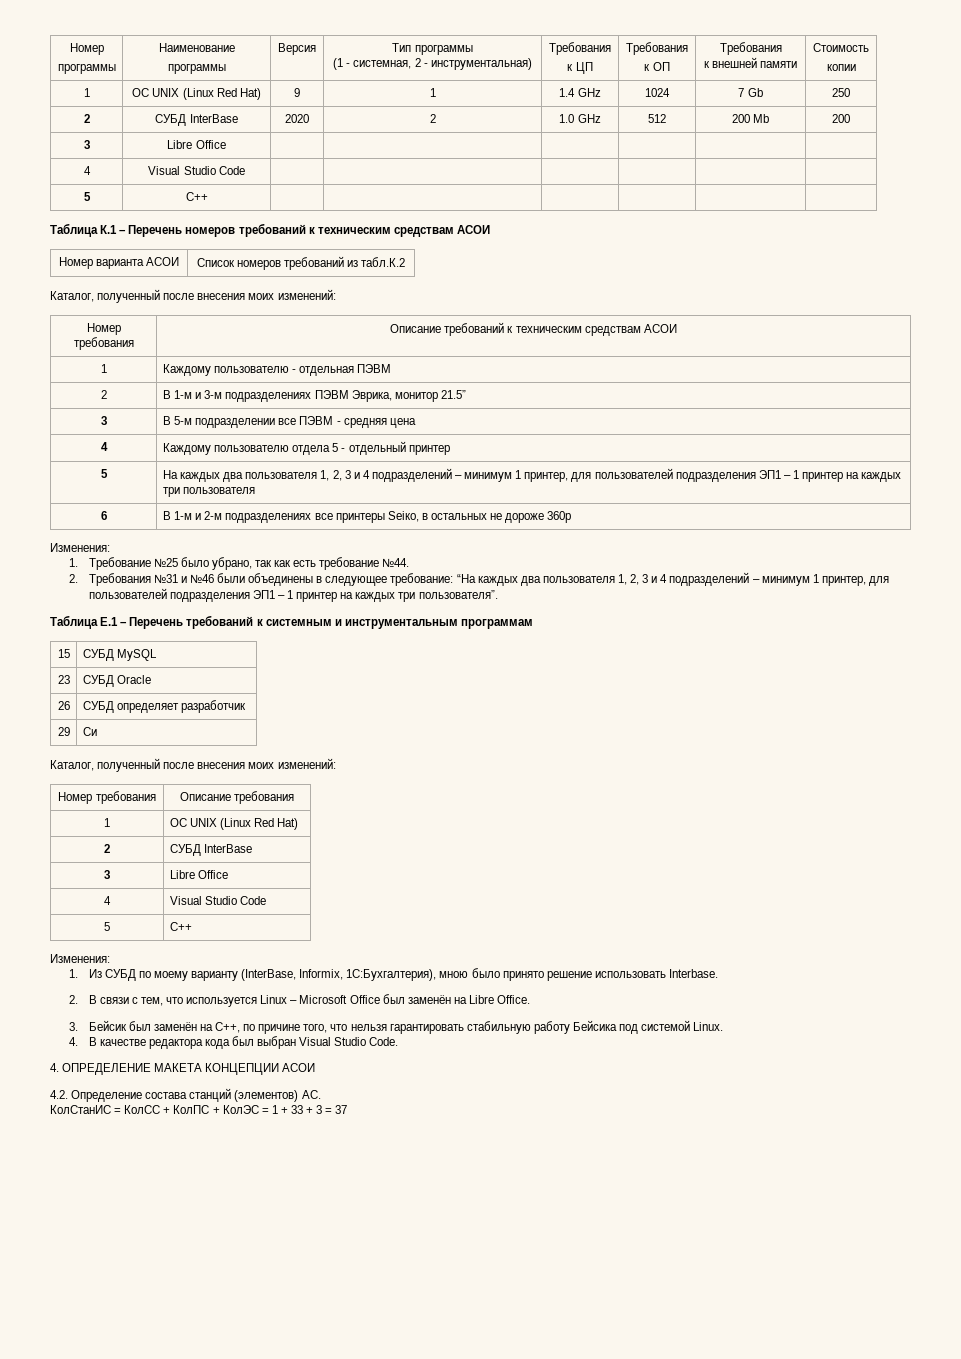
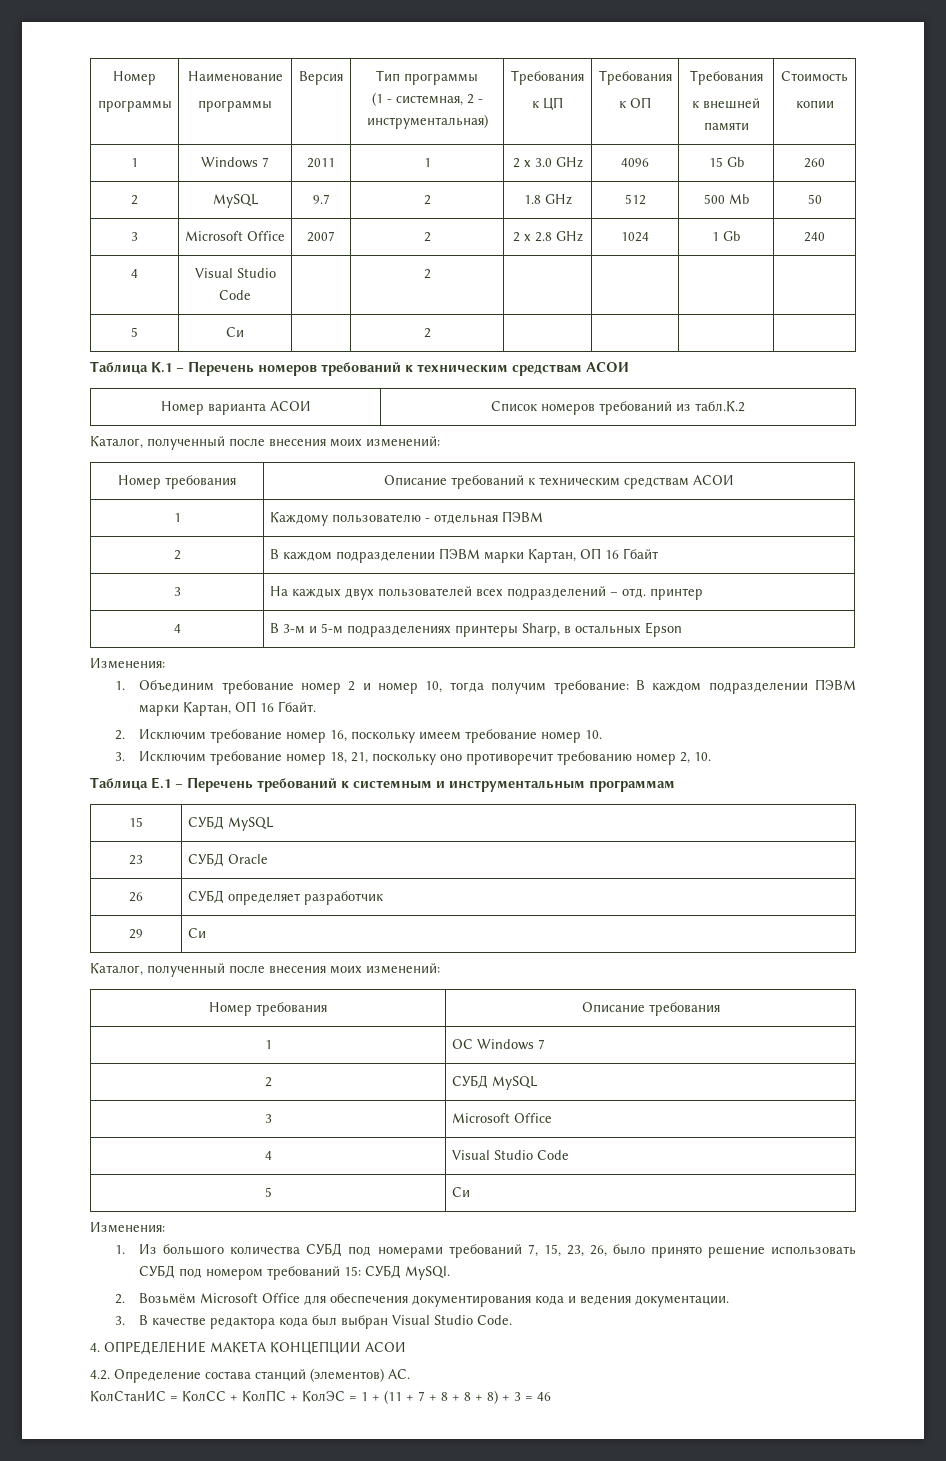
[132,88,261,100] [294,88,300,97] [429,88,436,97] [559,88,576,97] OC UNIX (Linux Red Hat) | 9 | 1 | 1.4 -> [201,157,269,168] [307,158,335,168] [423,158,431,167] [512,157,583,168] [621,158,649,167] [708,157,744,167] [804,158,825,168] [131,195,138,205] [212,194,258,208] [312,194,330,204] [423,195,431,205] [523,194,572,205] [624,194,646,205] [703,194,749,204] [807,194,822,204] [131,232,138,241] [185,231,285,241] [307,231,335,242] [423,232,431,242] [512,232,552,242] Windows 7 | 2011 | 1 | 2 х 3.0 GHz | 4096 | 15 Gb | 260 // 2 | MySQL | 9.7 | 2 | 1.8 GHz | 512 | 500 Mb | 50 // 3 | Microsoft Office | 2007 | 2 | 2 х 2.8
[738,88,763,97] [832,88,850,97] [83,114,90,123] [155,114,238,126] [285,114,309,123] [429,114,436,123] [559,114,601,123] [648,114,666,123] [731,114,770,123] [832,114,850,123] [83,140,90,149] [167,140,226,149] 7 Gb | 250 // 2 | СУБД InterBase | 2020 | 2 | 1.0 GHz | 512 | 200 Mb | 200 // 3 | Libre Office | | | | | | -> [712,231,740,241] [804,232,825,242] 1 Gb | 240
[83,192,91,201] [185,192,208,201] | | | | // 5 | C++ | | -> [423,269,431,279] [131,327,138,337] [226,327,244,337] [423,328,431,338] 2 | | | | // 5 | Cи | | 2
[174,390,466,402] [100,416,107,425] [162,416,416,428] [100,442,108,451] [162,441,450,455] [100,469,108,478] [162,468,902,482] [162,487,256,497] [100,511,107,520] [162,511,572,523] [50,543,110,552] [69,557,410,570] [69,572,889,586] [88,588,498,602] 1-м и 3-м подразделениях ПЭВМ Эврика, монитор 21.5” // 3 | В 5-м подразделении все ПЭВМ - средняя цена // 4 | Каждому пользователю отдела 5 - отдельный принтер // 5 | На каждых два пользователя 1, 2, 3 и 4 подразделений – минимум 1 принтер, для пользователей подразделения ЭП1 – 1 принтер на каждых три пользователя // 6 | В 1-м и 2-м подразделениях все принтеры Seiкo, в остальных не дороже 360р // Изменения: // 1. Требование №25 было убрано, так как есть требование №44. // 2. Требования №31 и №46 были объединены в следующее требование: “На каждых два пользователя 1, 2, 3 и 4 подразделений – минимум 1 принтер, для пользователей подразделения ЭП1 – 1 принтер на каждых три пользователя”. -> [282,548,658,563] [173,587,181,596] [269,586,703,600] [173,624,181,633] [269,622,682,637] [90,658,165,669] [114,679,856,694] [139,701,317,716] [114,729,603,743] [114,751,712,765] каждом подразделении ПЭВМ марки Картан, ОП 16 Гбайт // 3 | На каждых двух пользователей всех подразделений – отд. принтер // 4 | В 3-м и 5-м подразделениях принтеры Sharp, в остальных Epson // Изменения: // 1. Объединим требование номер 2 и номер 10, тогда получим требование: В каждом подразделении ПЭВМ марки Картан, ОП 16 Гбайт. // 2. Исключим требование номер 16, поскольку имеем требование номер 10. // 3. Исключим требование номер 18, 21, поскольку оно противоречит требованию номер 2, 10.
[190,818,299,830] [104,844,110,853] [169,844,253,856] [104,870,110,879] [169,870,195,879] UNIX (Linux Red Hat) // 2 | СУБД InterBase // 3 | Libre -> [476,1039,545,1050] [264,1077,272,1087] [451,1075,537,1090] [264,1114,272,1123] [451,1113,510,1123] Windows 7 // 2 | СУБД MySQL // 3 | Microsoft
[169,922,192,931] C++ -> [451,1187,470,1197] Cи
[104,968,718,981] [69,994,531,1007] [69,1020,724,1034] [69,1037,79,1046] СУБД по моему варианту (InterBase, Informix, 1C:Бухгалтерия), мною было принято решение использовать Interbase. // 2. В связи с тем, что используется Linux – Microsoft Office был заменён на Libre Office. // 3. Бейсик был заменён на C++, по причине того, что нельзя гарантировать стабильную работу Бейсика под системой Linux. // 4. -> [163,1243,856,1258] [139,1265,451,1280] [114,1293,730,1307] [114,1316,125,1325] большого количества СУБД под номерами требований 7, 15, 23, 26, было принято решение использовать СУБД под номером требований 15: СУБД MySQl. // 2. Возьмём Microsoft Office для обеспечения документирования кода и ведения документации. // 3.
[291,1105,304,1114] 33 -> [384,1390,498,1404] (11 + 7 + 8 + 8 + 8)
[335,1105,348,1114] 37 -> [537,1392,551,1401] 46

